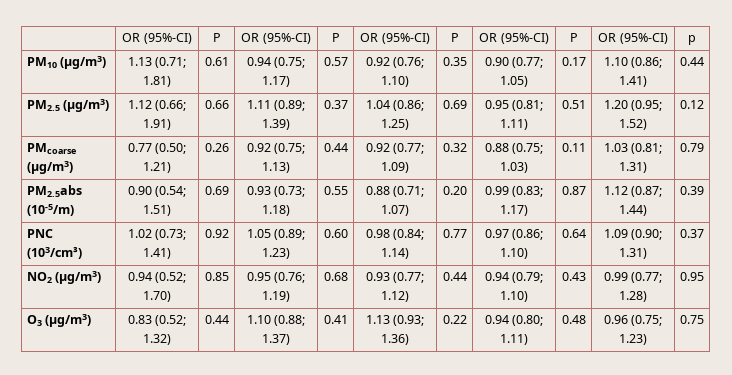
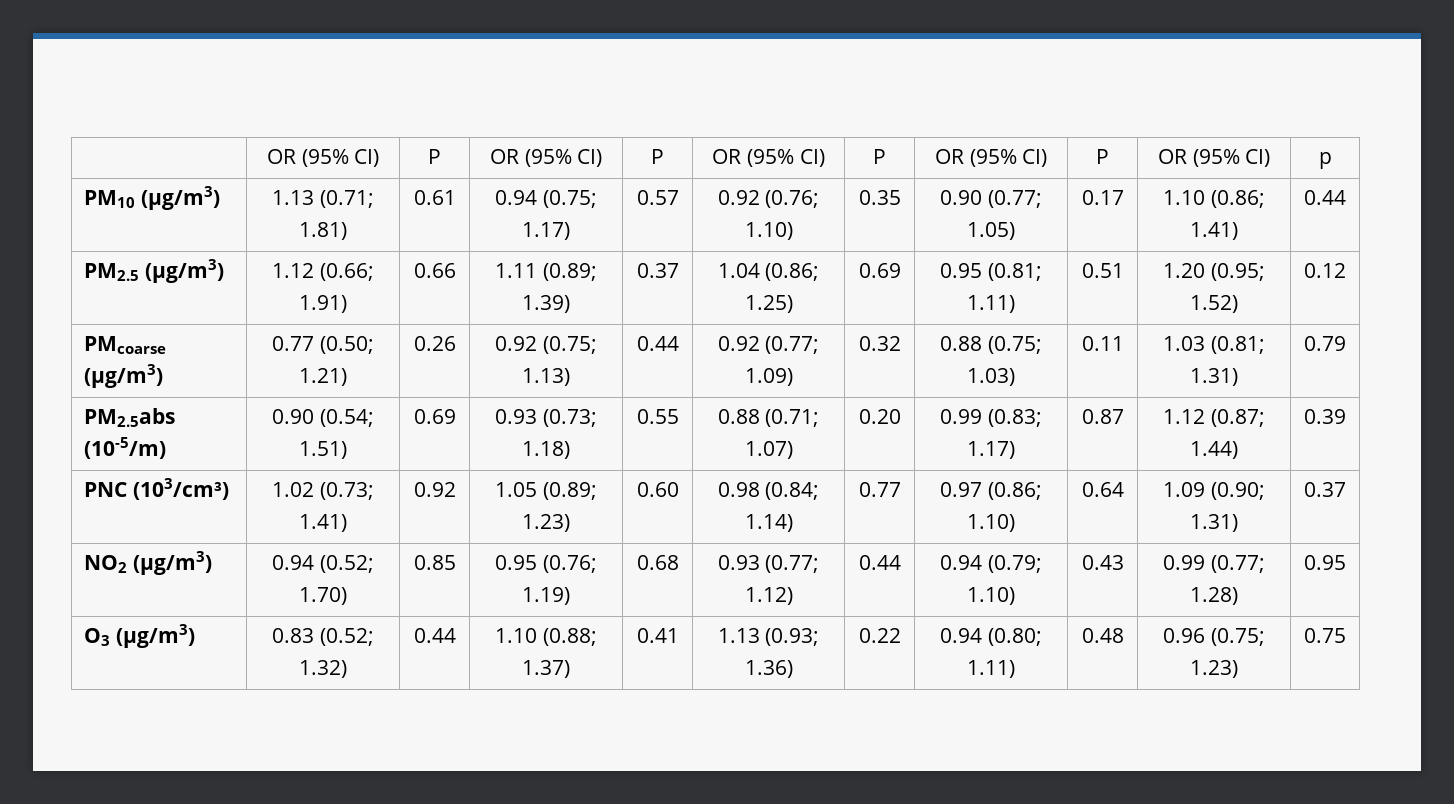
[122,33,192,44] [212,33,221,42] [241,33,311,44] [331,33,340,42] [360,33,430,44] [450,33,459,42] [479,33,549,44] [569,33,578,42] [598,33,668,44] | OR (95%-CI) | P | OR (95%-CI) | P | OR (95%-CI) | P | OR (95%-CI) | P | OR (95%-CI) -> [266,149,380,167] [428,149,441,164] [489,149,603,167] [651,149,664,164] [712,149,825,167] [873,149,886,164] [934,149,1048,167] [1096,149,1109,164] [1157,149,1271,167] | OR (95% CI) | P | OR (95% CI) | P | OR (95% CI) | P | OR (95% CI) | P | OR (95% CI)

